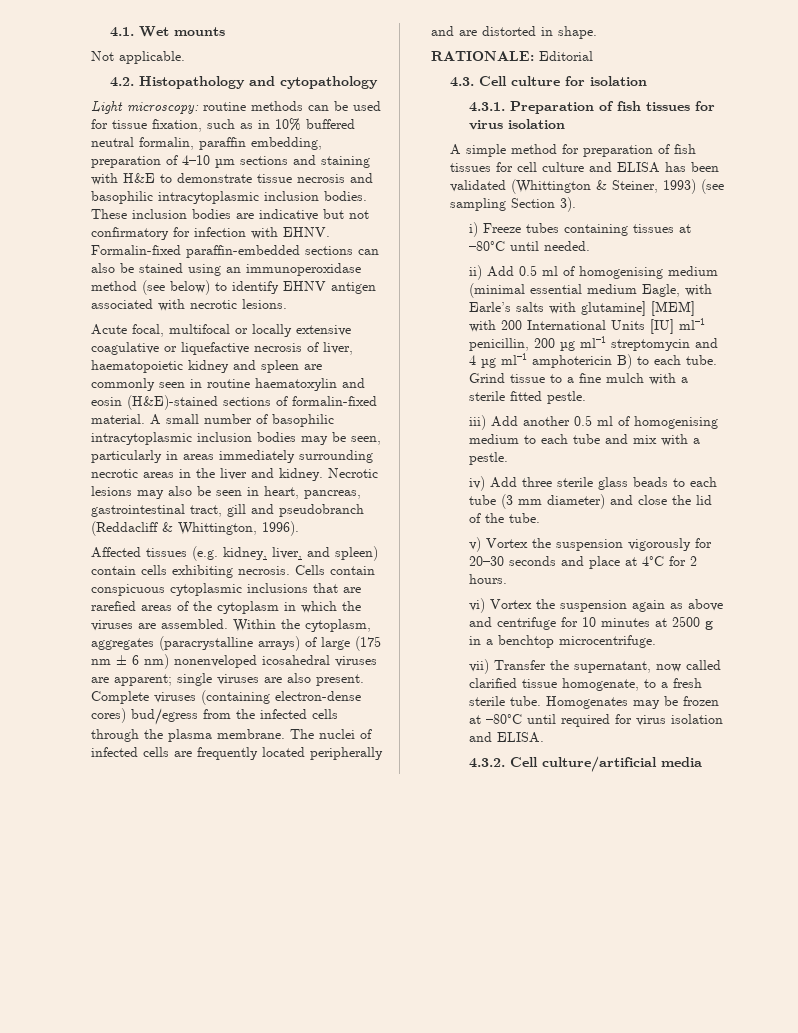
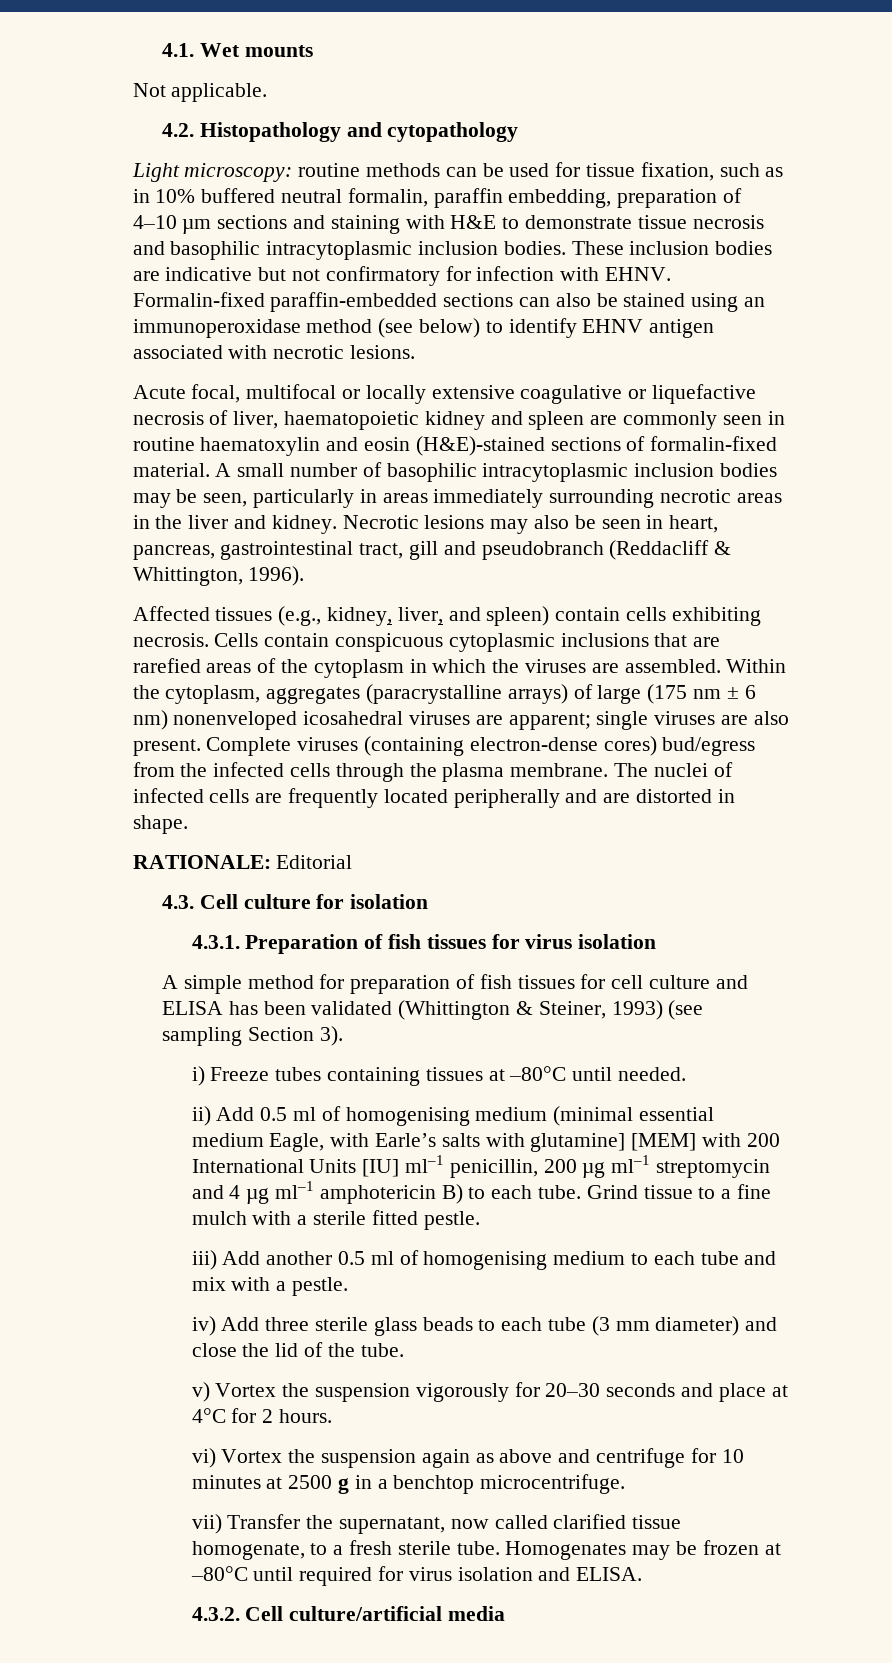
[192,546,219,561] (e.g. -> [278,606,322,626] (e.g.,

